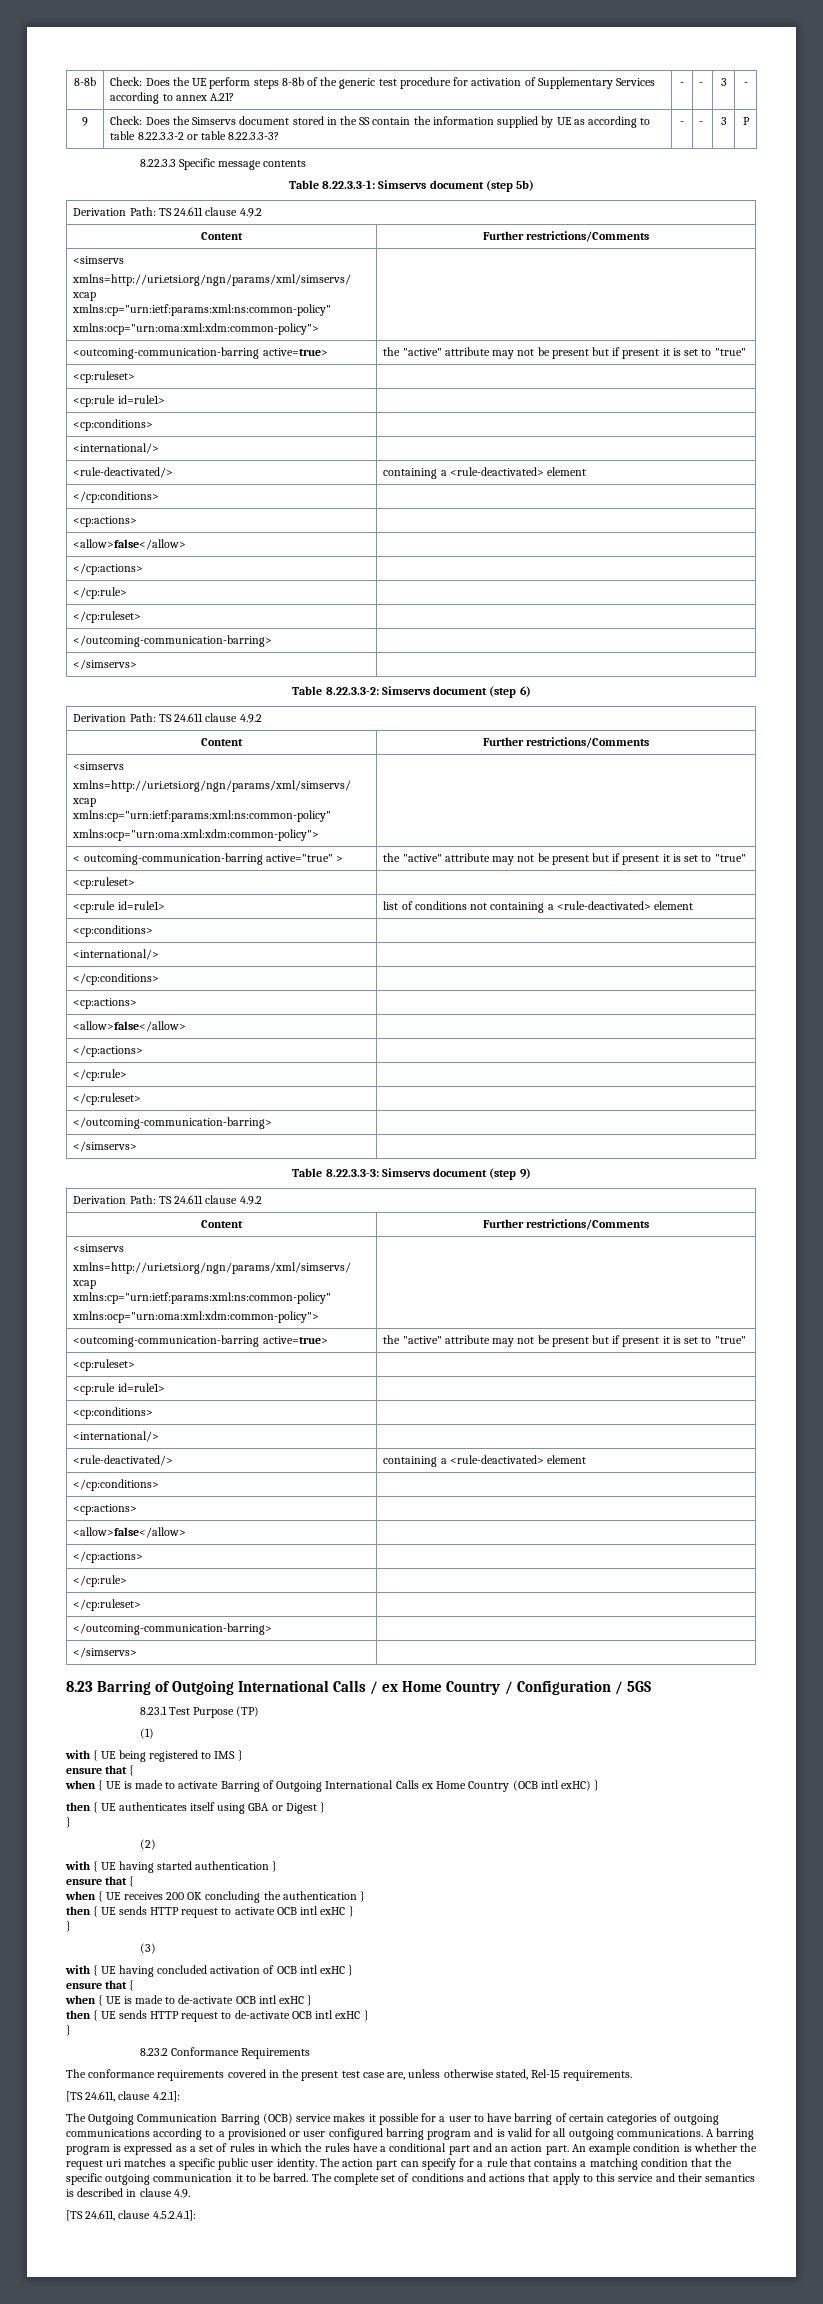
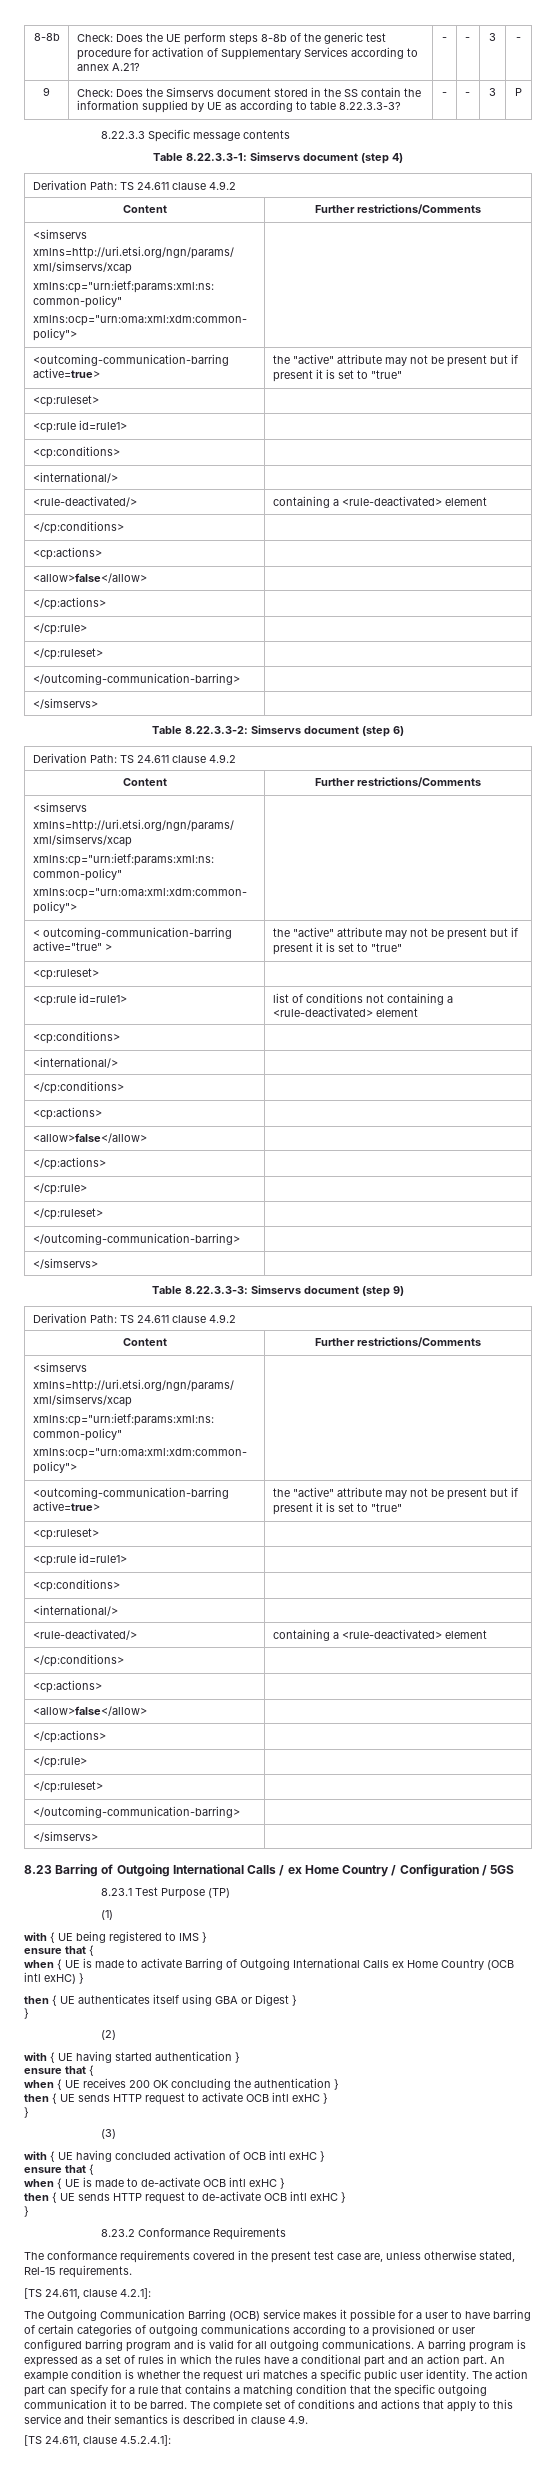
[137,131,227,140] 8.22.3.3-2 or table -> (336, 105) none
[516,180,535,191] 5b) -> [392,153,403,163] 4)

